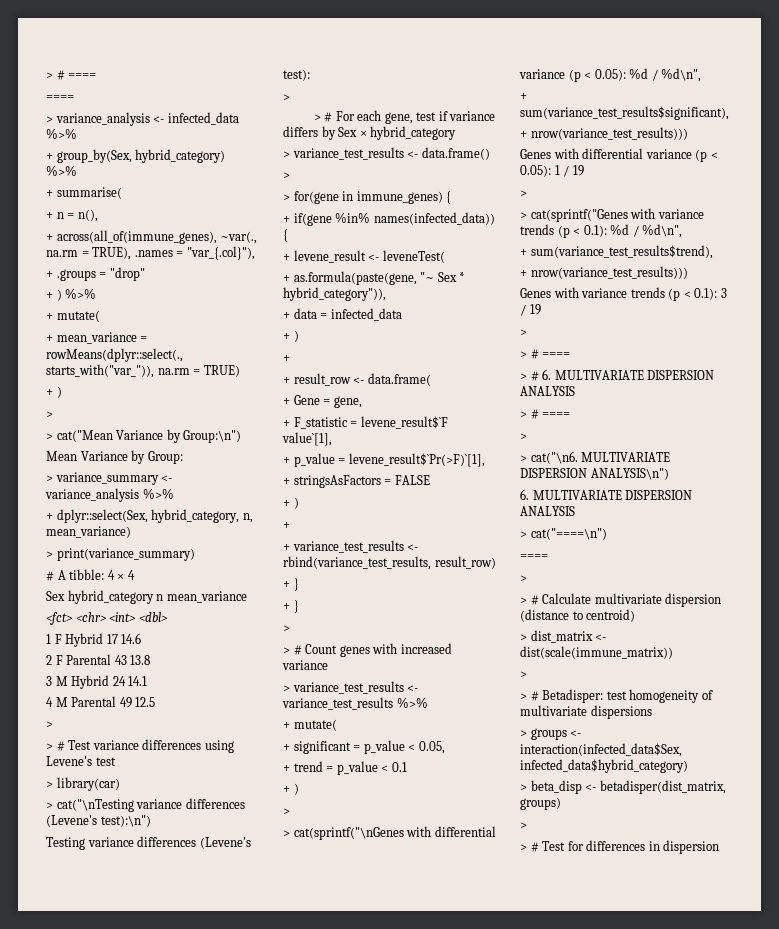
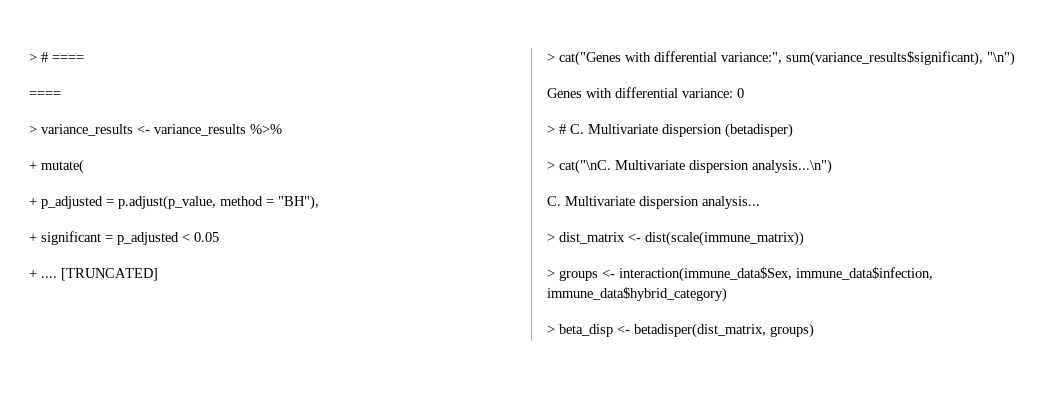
[55,112,239,126] [46,128,77,139] [46,149,226,163] [46,165,77,176] [46,187,122,199] [46,209,98,222] [46,230,258,244] [46,246,255,260] [46,267,145,281] [46,288,97,301] [46,310,100,322] [46,332,148,344] [46,348,183,362] [46,364,240,378] [46,386,62,398] [46,411,53,418] [46,429,242,443] [46,450,183,464] [46,472,173,485] [45,488,174,502] [46,509,253,523] [46,526,131,538] [46,548,195,561] [46,569,135,581] [46,590,247,604] [46,612,168,625] [46,633,142,647] [46,654,151,665] [46,675,148,689] [46,696,156,708] [46,721,53,728] [46,739,234,753] [46,756,116,766] [46,777,120,791] [46,798,245,812] [46,815,151,827] [46,836,251,850] [283,69,310,81] [283,94,290,101] [313,110,496,124] [283,126,457,140] [283,147,490,160] [283,172,290,179] [283,191,452,204] [283,212,495,226] [283,229,288,242] [283,250,445,263] [283,271,466,285] [283,287,386,301] [283,308,402,321] [283,330,299,342] [283,355,290,362] [283,373,431,386] [283,395,362,408] [283,416,448,429] [282,432,332,446] [283,453,485,467] [283,475,430,488] [283,497,299,509] [283,522,290,529] [283,540,419,553] [283,556,496,570] [283,578,299,591] [283,600,299,613] [283,625,290,632] [283,643,452,657] [282,660,328,670] [283,681,419,694] [282,697,428,710] [283,719,337,731] [283,740,445,754] [283,761,407,775] [283,783,299,795] [283,808,290,815] [283,826,496,840] [519,68,702,82] [520,93,527,100] [520,106,729,120] [520,127,688,140] [520,148,718,162] [520,165,584,177] [520,190,527,197] [520,208,704,222] [520,224,683,238] [520,245,713,259] [520,266,688,279] [520,287,727,301] [520,304,541,316] [520,329,527,336] [520,349,571,359] [520,369,715,381] [520,386,575,396] [520,409,571,419] [520,433,527,440] [520,451,671,464] [520,468,669,480] [520,489,693,500] [520,506,575,516] [520,528,607,540] [520,554,548,560] [520,575,527,582] [520,593,722,607] [520,609,636,622] variance_analysis <- infected_data %>% // + group_by(Sex, hybrid_category) %>% // + summarise( // + n = n(), // + across(all_of(immune_genes), ~var(., na.rm = TRUE), .names = "var_{.col}"), // + .groups = "drop" // + ) %>% // + mutate( // + mean_variance = rowMeans(dplyr::select(., starts_with("var_")), na.rm = TRUE) // + ) // > // > cat("Mean Variance by Group:\n") // Mean Variance by Group: // > variance_summary <- variance_analysis %>% // + dplyr::select(Sex, hybrid_category, n, mean_variance) // > print(variance_summary) // # A tibble: 4 × 4 // Sex hybrid_category n mean_variance // <fct> <chr> <int> <dbl> // 1 F Hybrid 17 14.6 // 2 F Parental 43 13.8 // 3 M Hybrid 24 14.1 // 4 M Parental 49 12.5 // > // > # Test variance differences using Levene's test // > library(car) // > cat("\nTesting variance differences (Levene's test):\n") // Testing variance differences (Levene's test): // > // > # For each gene, test if variance differs by Sex × hybrid_category // > variance_test_results <- data.frame() // > // > for(gene in immune_genes) { // + if(gene %in% names(infected_data)) { // + levene_result <- leveneTest( // + as.formula(paste(gene, "~ Sex * hybrid_category")), // + data = infected_data // + ) // + // + result_row <- data.frame( // + Gene = gene, // + F_statistic = levene_result$`F value`[1], // + p_value = levene_result$`Pr(>F)`[1], // + stringsAsFactors = FALSE // + ) // + // + variance_test_results <- rbind(variance_test_results, result_row) // + } // + } // > // > # Count genes with increased variance // > variance_test_results <- variance_test_results %>% // + mutate( // + significant = p_value < 0.05, // + trend = p_value < 0.1 // + ) // > // > cat(sprintf("\nGenes with differential variance (p < 0.05): %d / %d\n", // + sum(variance_test_results$significant), // + nrow(variance_test_results))) // Genes with differential variance (p < 0.05): 1 / 19 // > // > cat(sprintf("Genes with variance trends (p < 0.1): %d / %d\n", // + sum(variance_test_results$trend), // + nrow(variance_test_results))) // Genes with variance trends (p < 0.1): 3 / 19 // > // > # ==== // > # 6. MULTIVARIATE DISPERSION ANALYSIS // > # ==== // > // > cat("\n6. MULTIVARIATE DISPERSION ANALYSIS\n") // 6. MULTIVARIATE DISPERSION ANALYSIS // > cat("====\n") // ==== // > // > # Calculate multivariate dispersion (distance to centroid) -> [41,124,282,136] [29,159,84,174] [29,195,319,210] [29,231,219,245] [29,268,158,281] [547,51,1015,66] [547,87,744,98] [547,123,793,138] [547,159,832,174] [547,196,760,209] variance_results <- variance_results %>% // + mutate( // + p_adjusted = p.adjust(p_value, method = "BH"), // + significant = p_adjusted < 0.05 // + .... [TRUNCATED] // > cat("Genes with differential variance:", sum(variance_results$significant), "\n") // Genes with differential variance: 0 // > # C. Multivariate dispersion (betadisper) // > cat("\nC. Multivariate dispersion analysis...\n") // C. Multivariate dispersion analysis...
[520,689,713,703] [520,705,652,719] [520,728,582,740] [520,743,682,757] [520,759,688,773] // > # Betadisper: test homogeneity of multivariate dispersions // > groups <- interaction(infected_data$Sex, infected_data$hybrid_category) -> [559,267,933,282] [547,287,727,302] groups <- interaction(immune_data$Sex, immune_data$infection, immune_data$hybrid_category)
[520,822,527,829] [520,840,720,854] // > // > # Test for differences in dispersion -> (814, 330) none

